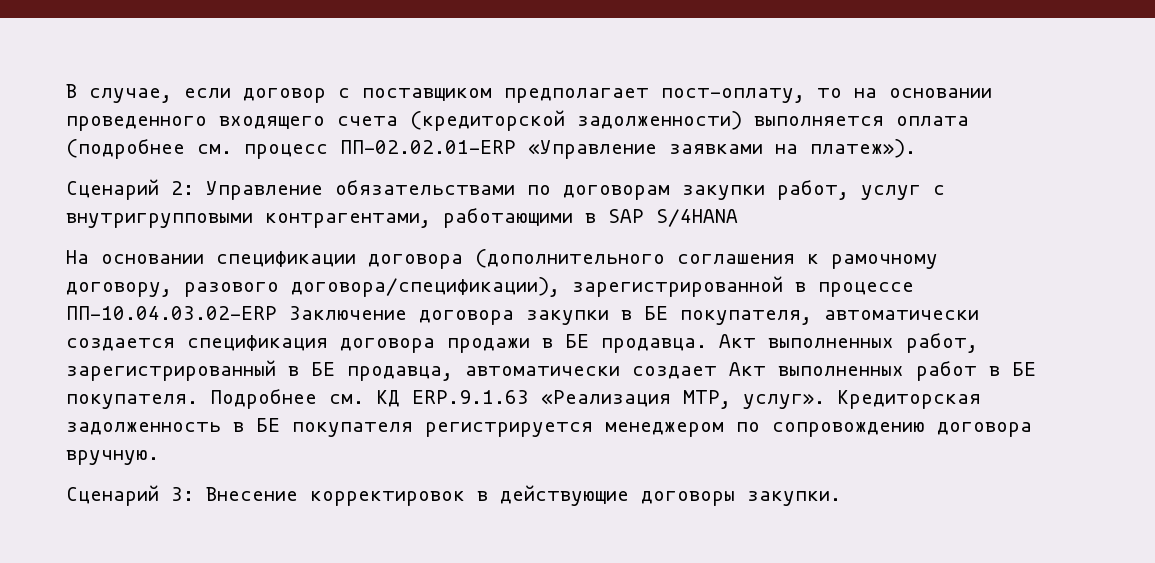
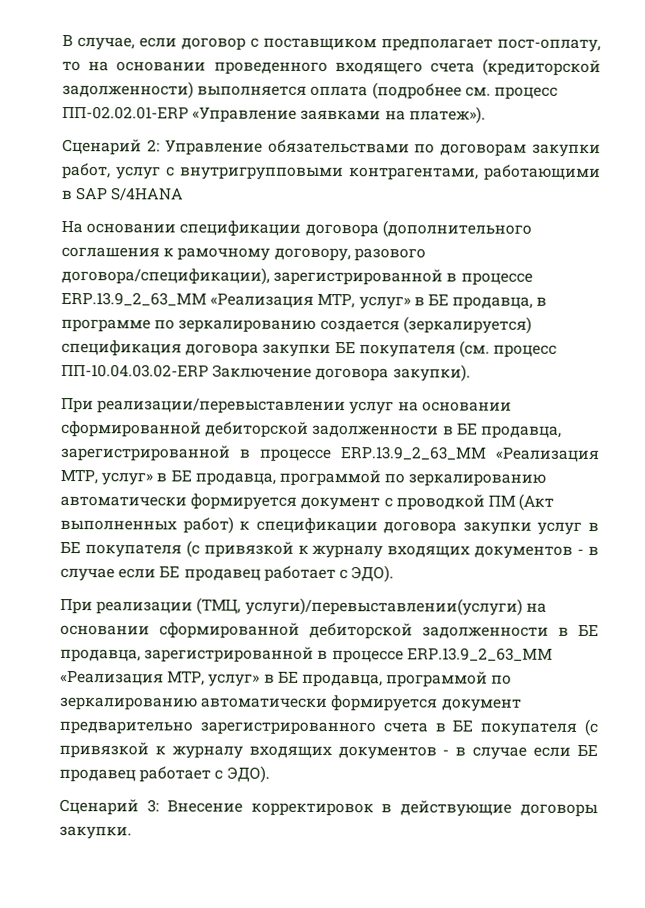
[66,306,979,325] [66,333,978,353] [66,360,1036,381] [66,389,981,409] [66,418,1032,437] [66,450,159,465] ПП-10.04.03.02-ERP Заключение договора закупки в БЕ покупателя, автоматически создается спецификация договора продажи в БЕ продавца. Акт выполненных работ, зарегистрированный в БЕ продавца, автоматически создает Акт выполненных работ в БЕ покупателя. Подробнее см. КД ERP.9.1.63 «Реализация МТР, услуг». Кредиторская задолженность в БЕ покупателя регистрируется менеджером по сопровождению договора вручную. -> [61,291,548,310] [61,316,532,334] [61,339,558,358] [61,363,471,382] [61,396,512,415] [61,420,562,439] [60,444,600,463] [60,468,547,487] [60,493,555,511] [60,516,599,535] [60,540,600,559] [60,565,395,583] [60,597,547,616] [60,622,599,640] [60,646,553,664] [60,669,513,688] [60,695,522,712] [59,719,598,737] [59,741,599,760] [59,765,270,783] ERP.13.9_2_63_MM «Реализация МТР, услуг» в БЕ продавца, в программе по зеркалированию создается (зеркалируется) спецификация договора закупки БЕ покупателя (см. процесс ПП-10.04.03.02-ERP Заключение договора закупки). // При реализации/перевыставлении услуг на основании сформированной дебиторской задолженности в БЕ продавца, зарегистрированной в процессе ERP.13.9_2_63_MM «Реализация МТР, услуг» в БЕ продавца, программой по зеркалированию автоматически формируется документ с проводкой ПМ (Акт выполненных работ) к спецификации договора закупки услуг в БЕ покупателя (с привязкой к журналу входящих документов - в случае если БЕ продавец работает с ЭДО). // При реализации (ТМЦ, услуги)/перевыставлении(услуги) на основании сформированной дебиторской задолженности в БЕ продавца, зарегистрированной в процессе ERP.13.9_2_63_MM «Реализация МТР, услуг» в БЕ продавца, программой по зеркалированию автоматически формируется документ предварительно зарегистрированного счета в БЕ покупателя (с привязкой к журналу входящих документов - в случае если БЕ продавец работает с ЭДО).

